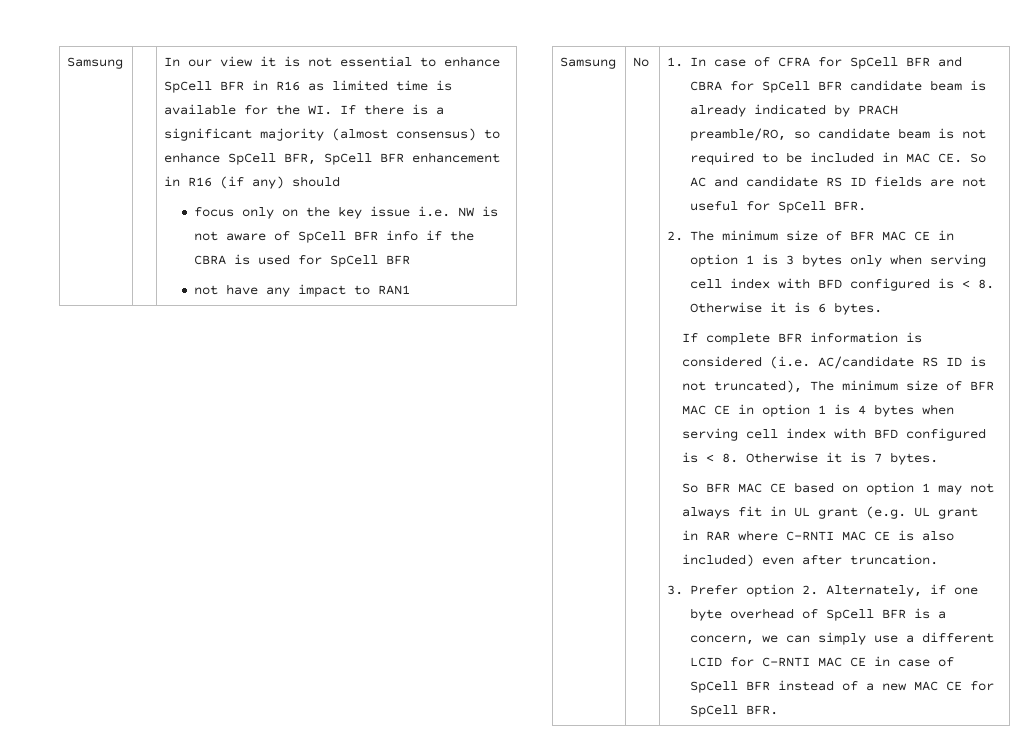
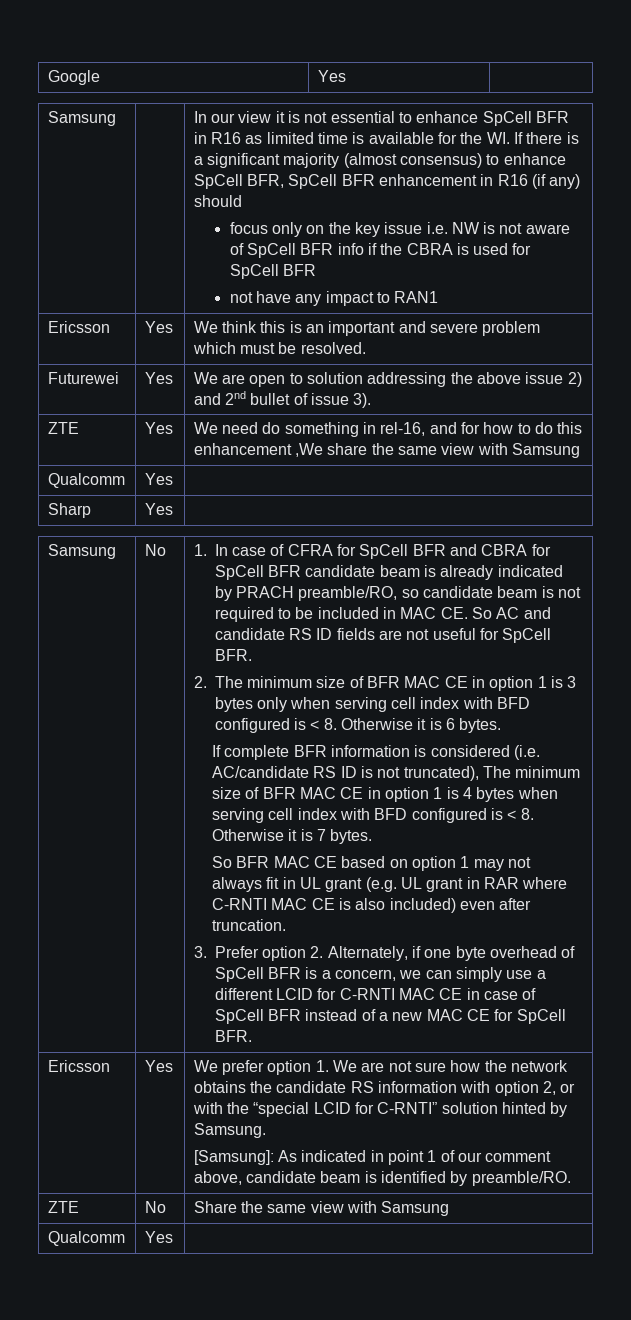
(67, 63) none -> [47,70,100,85] [317,70,346,82] Google | Yes | //
(411, 290) none -> [47,321,110,333] [144,321,173,333] [193,321,541,336] [192,342,366,354] [47,372,119,384] [144,372,173,384] [193,372,582,387] [193,391,372,408] [47,422,79,434] [144,422,173,434] [193,422,583,437] [193,443,581,458] [47,473,125,488] [144,473,173,485] [47,503,91,518] [144,503,173,515] // Ericsson | Yes | We think this is an important and severe problem which must be resolved. // Futurewei | Yes | We are open to solution addressing the above issue 2) and 2nd bullet of issue 3). // ZTE | Yes | We need do something in rel-16, and for how to do this enhancement ,We share the same view with Samsung // Qualcomm | Yes | // Sharp | Yes |
(779, 710) none -> [47,1060,110,1072] [144,1060,173,1072] [193,1060,568,1075] [193,1081,576,1096] [192,1102,568,1117] [193,1123,266,1138] [193,1150,552,1165] [193,1171,571,1186] [47,1201,79,1213] [144,1201,166,1213] [193,1201,450,1216] [47,1231,125,1246] [144,1231,173,1243] // Ericsson | Yes | We prefer option 1. We are not sure how the network obtains the candidate RS information with option 2, or with the “special LCID for C-RNTI” solution hinted by Samsung. // [Samsung]: As indicated in point 1 of our comment above, candidate beam is identified by preamble/RO. // ZTE | No | Share the same view with Samsung // Qualcomm | Yes |

